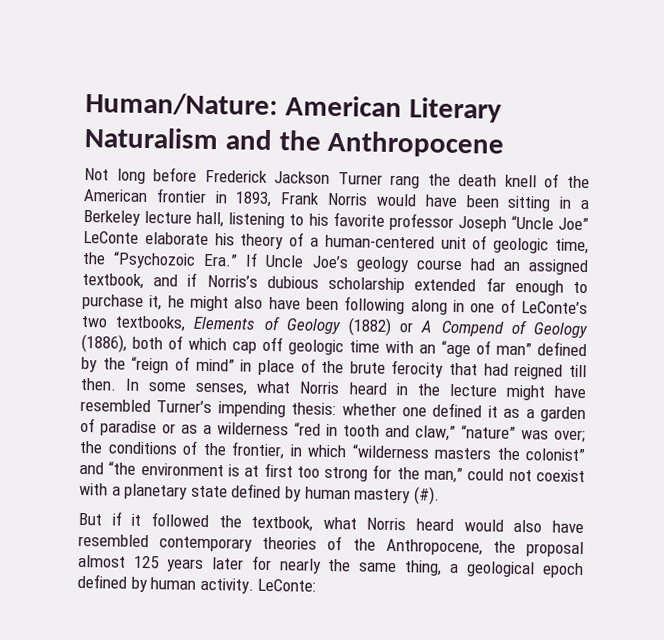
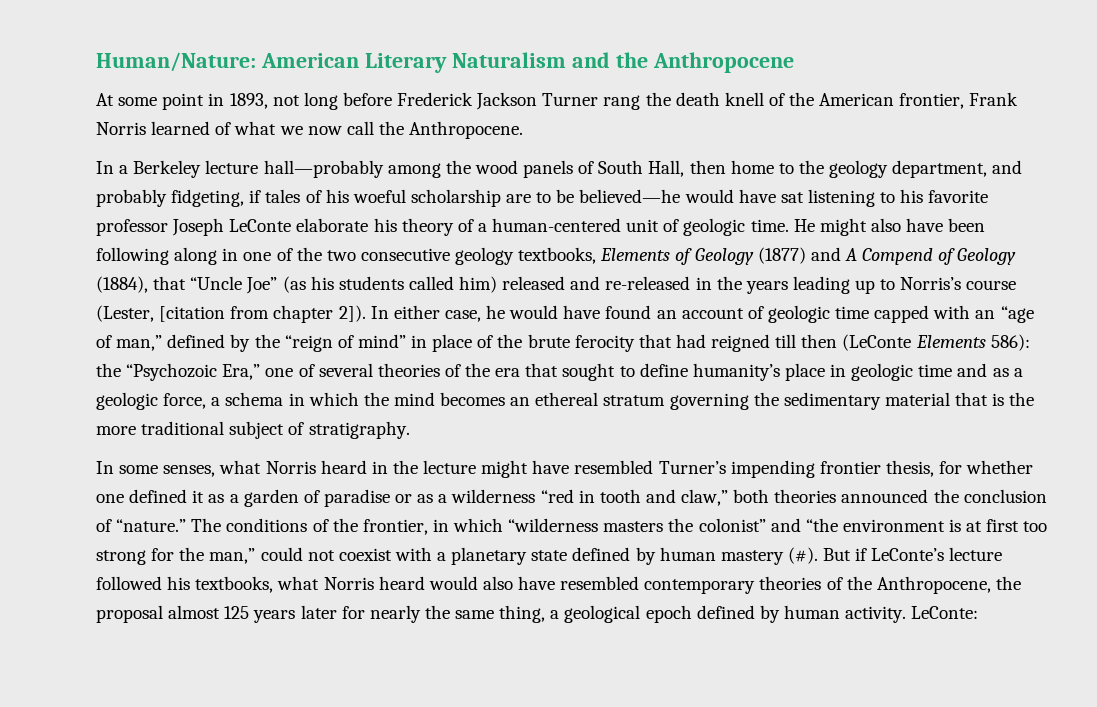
[84,168,109,181] Not -> [96,93,300,110] At some point in 1893, not
[155,188,589,212] [83,209,225,228] frontier in 1893, Frank Norris would have been sitting in a Berkeley lecture hall, -> [899,92,1019,109] [96,121,524,139] [96,160,1023,178] [96,189,804,207] frontier, Frank Norris learned of what we now call the Anthropocene. // In a Berkeley lecture hall—probably among the wood panels of South Hall, then home to the geology department, and probably fidgeting, if tales of his woeful scholarship are to be believed—he would have sat
[510,215,589,231] “Uncle Joe” -> (225, 227) none
[555,238,589,255] [82,251,589,276] [82,272,588,296] [82,293,185,311] time, the “Psychozoic Era.” If Uncle Joe’s geology course had an assigned textbook, and if Norris’s dubious scholarship extended far enough to purchase it, he -> [750,219,815,232] time. He
[520,301,588,315] [81,315,108,328] LeConte’s two -> [296,247,515,265] the two consecutive geology
[347,317,414,336] (1882) or -> [757,247,841,264] (1877) and
[81,333,380,356] (1886), both of which cap off geologic time -> [96,276,1017,294] [96,305,930,323] (1884), that “Uncle Joe” (as his students called him) released and re-released in the years leading up to Norris’s course (Lester, [citation from chapter 2]). In either case, he would have found an account of geologic time capped
[496,342,532,356] man” -> [116,335,163,351] man,”
[80,377,117,391] then. -> [801,334,1030,351] [96,363,1023,381] [96,392,1035,410] [96,421,410,439] then (LeConte Elements 586): the “Psychozoic Era,” one of several theories of the era that sought to define humanity’s place in geologic time and as a geologic force, a schema in which the mind becomes an ethereal stratum governing the sedimentary material that is the more traditional subject of stratigraphy. //
[291,402,337,416] thesis: -> [819,460,963,477] frontier thesis, for
[461,425,586,443] [79,440,103,454] “nature” was over; the -> [733,489,1047,503] [96,518,222,532] both theories announced the conclusion of “nature.” The
(440, 495) // -> (818, 555) none
[131,512,314,532] it followed the textbook, -> [871,547,1003,561] [96,576,274,593] LeConte’s lecture followed his textbooks,

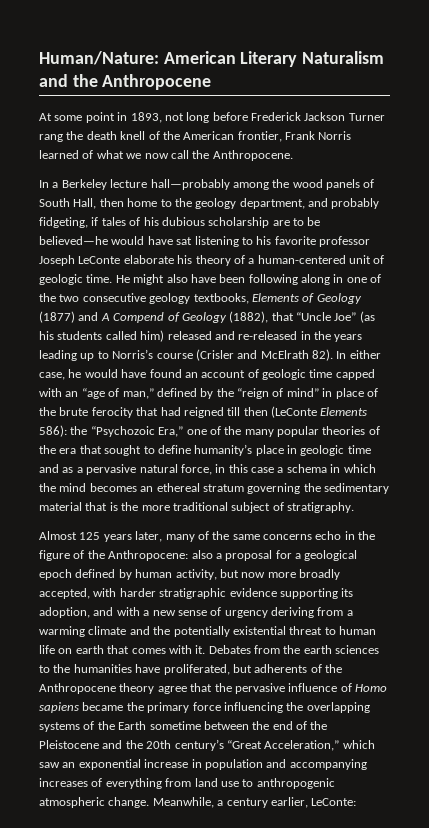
[352,189,406,203] woeful -> [161,217,205,226] dubious
[96,276,148,293] (1884), -> [229,311,269,323] (1882),
[96,305,366,323] (Lester, [citation from chapter 2]). -> [195,349,333,361] (Crisler and McElrath 82).
[318,363,373,377] several -> [224,426,319,437] the many popular
[96,392,207,410] geologic force, -> [86,464,274,475] pervasive natural force, in this case
[96,460,1034,478] [96,489,1047,507] [96,518,1048,535] [96,547,1003,565] [96,576,1021,594] [96,605,546,623] In some senses, what Norris heard in the lecture might have resembled Turner’s impending frontier thesis, for whether one defined it as a garden of paradise or as a wilderness “red in tooth and claw,” both theories announced the conclusion of “nature.” The conditions of the frontier, in which “wilderness masters the colonist” and “the environment is at first too strong for the man,” could not coexist with a planetary state defined by human mastery (#). But if LeConte’s lecture followed his textbooks, what Norris heard would also have resembled contemporary theories of the Anthropocene, the proposal almost 125 years later for nearly the same thing, -> [39,531,376,542] [39,550,292,561] Almost 125 years later, many of the same concerns echo in the figure of the Anthropocene: also a proposal for
[845,606,907,623] activity. -> [175,569,340,580] [39,588,354,599] [39,607,353,618] [39,626,376,637] [39,645,380,654] [39,664,342,675] [39,683,387,694] [39,702,370,713] [39,721,328,732] [39,739,375,751] [39,759,367,770] [39,778,335,789] [39,797,308,808] activity, but now more broadly accepted, with harder stratigraphic evidence supporting its adoption, and with a new sense of urgency deriving from a warming climate and the potentially existential threat to human life on earth that comes with it. Debates from the earth sciences to the humanities have proliferated, but adherents of the Anthropocene theory agree that the pervasive influence of Homo sapiens became the primary force influencing the overlapping systems of the Earth sometime between the end of the Pleistocene and the 20th century’s “Great Acceleration,” which saw an exponential increase in population and accompanying increases of everything from land use to anthropogenic atmospheric change. Meanwhile, a century earlier,

